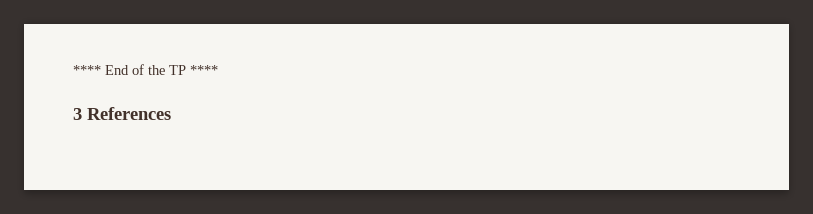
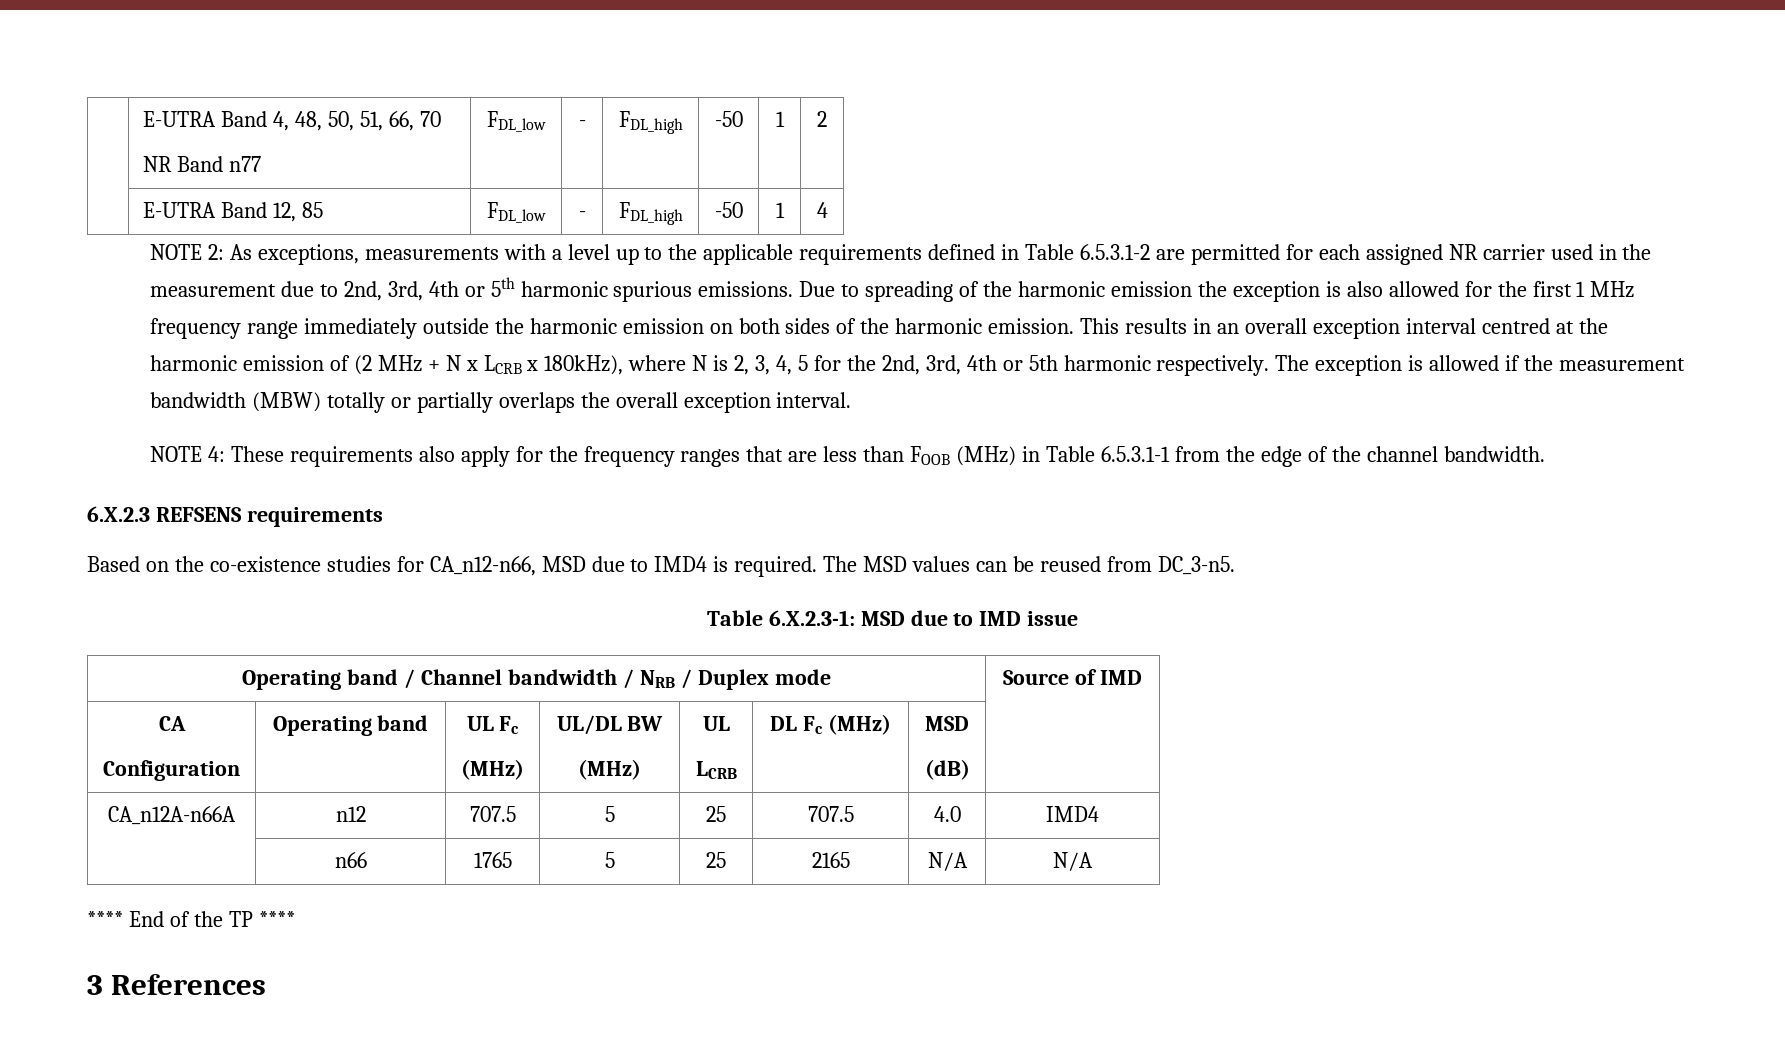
(73, 70) none -> [143,111,441,131] [143,156,262,172] [486,111,546,132] [578,120,586,127] [618,111,683,134] [714,111,743,127] [775,111,785,127] [817,111,827,127] [143,202,324,222] [486,202,546,223] [578,211,586,218] [618,202,683,225] [714,202,743,218] [775,202,785,218] [816,202,828,218] [150,244,1652,265] [150,277,1635,302] [150,318,1608,339] [150,355,1686,376] [150,392,852,413] [150,446,1545,467] [87,506,383,527] [87,556,1235,577] [706,610,1079,626] [242,669,831,690] [1003,669,1142,685] [158,716,186,731] [103,760,240,781] [272,715,429,736] [466,716,520,734] [461,759,524,780] [556,715,664,735] [578,759,641,780] [702,716,730,731] [695,761,737,779] [770,714,891,735] [925,716,969,731] [924,759,970,780] [108,806,236,825] [335,806,366,822] [469,806,516,822] [604,806,615,822] [706,806,726,822] [807,806,854,822] [933,806,961,822] [1046,806,1099,822] [334,852,367,868] [473,852,512,868] [604,852,615,868] [706,852,726,868] [811,852,850,868] [927,852,968,871] [1053,852,1093,871] | E-UTRA Band 4, 48, 50, 51, 66, 70 // NR Band n77 | FDL_low | - | FDL_high | -50 | 1 | 2 // | E-UTRA Band 12, 85 | FDL_low | - | FDL_high | -50 | 1 | 4 // NOTE 2: As exceptions, measurements with a level up to the applicable requirements defined in Table 6.5.3.1-2 are permitted for each assigned NR carrier used in the measurement due to 2nd, 3rd, 4th or 5th harmonic spurious emissions. Due to spreading of the harmonic emission the exception is also allowed for the first 1 MHz frequency range immediately outside the harmonic emission on both sides of the harmonic emission. This results in an overall exception interval centred at the harmonic emission of (2 MHz + N x LCRB x 180kHz), where N is 2, 3, 4, 5 for the 2nd, 3rd, 4th or 5th harmonic respectively. The exception is allowed if the measurement bandwidth (MBW) totally or partially overlaps the overall exception interval. // NOTE 4: These requirements also apply for the frequency ranges that are less than FOOB (MHz) in Table 6.5.3.1-1 from the edge of the channel bandwidth. // 6.X.2.3 REFSENS requirements // Based on the co-existence studies for CA_n12-n66, MSD due to IMD4 is required. The MSD values can be reused from DC_3-n5. // Table 6.X.2.3-1: MSD due to IMD issue // Operating band / Channel bandwidth / NRB / Duplex mode | Source of IMD // CA // Configuration | Operating band | UL Fc // (MHz) | UL/DL BW // (MHz) | UL // LCRB | DL Fc (MHz) | MSD // (dB) | // CA_n12A-n66A | n12 | 707.5 | 5 | 25 | 707.5 | 4.0 | IMD4 // | n66 | 1765 | 5 | 25 | 2165 | N/A | N/A //

